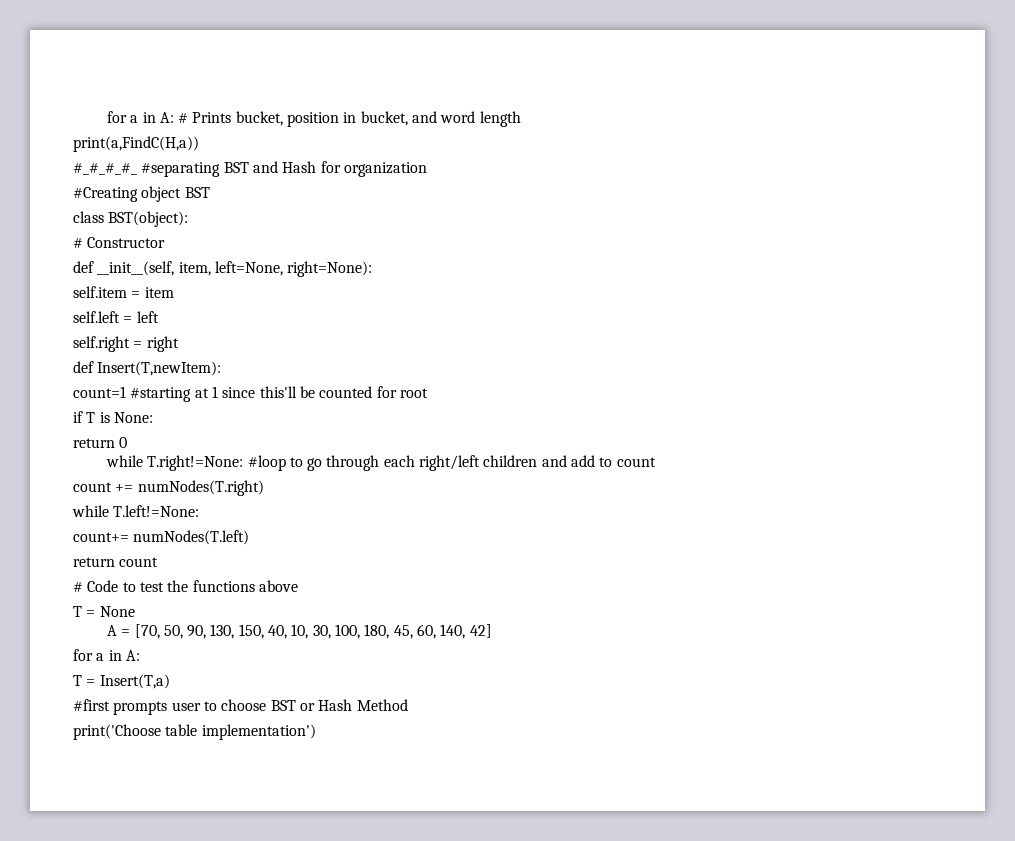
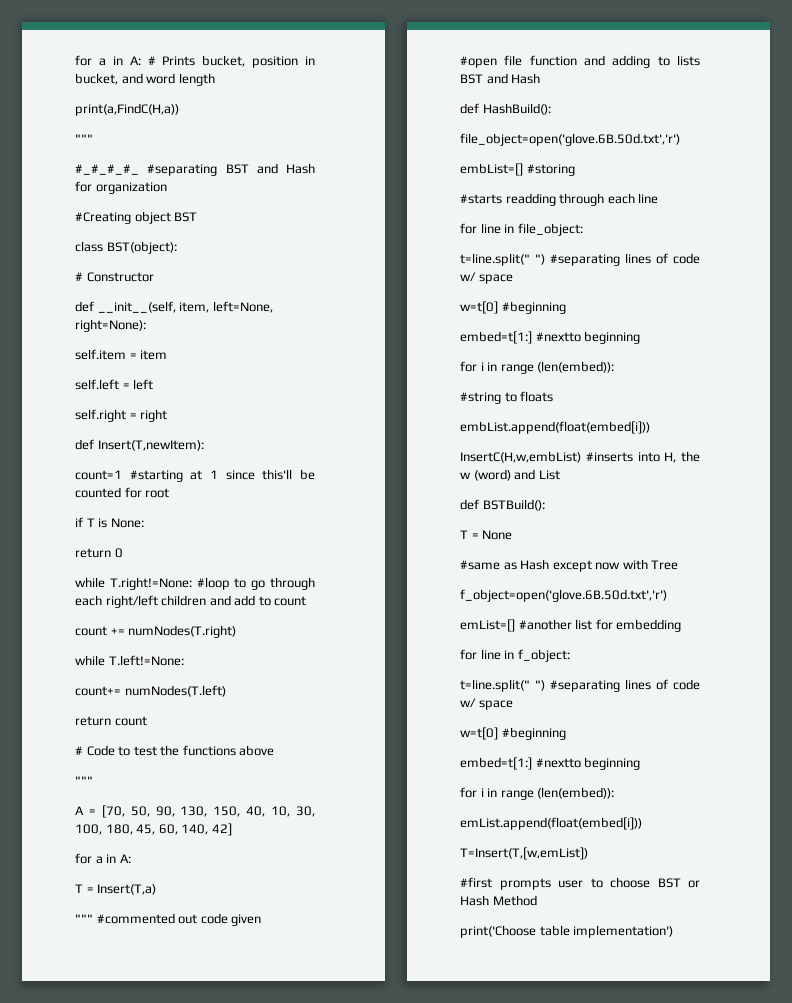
(199, 144) none -> [75,134,93,143] // """
[73,606,135,617] T = None -> [75,776,93,785] """
(170, 681) none -> [75,913,262,926] [460,55,700,68] [460,73,541,84] [460,103,551,115] [460,133,680,146] [460,163,575,176] [460,193,659,206] [460,223,583,236] [460,253,700,266] [460,272,513,284] [460,301,566,314] [460,331,641,344] [460,361,615,374] [460,391,554,404] [460,421,650,434] [460,451,700,463] [460,469,560,481] [460,499,545,511] [460,530,513,540] [460,559,679,572] [460,589,667,602] [460,619,682,632] [460,649,570,662] [460,679,700,692] [460,698,513,710] [460,727,566,740] [460,757,641,770] [460,787,615,800] [460,817,642,830] [460,847,588,860] // """ #commented out code given // #open file function and adding to lists BST and Hash // def HashBuild(): // file_object=open('glove.6B.50d.txt','r') // embList=[] #storing // #starts readding through each line // for line in file_object: // t=line.split(" ") #separating lines of code w/ space // w=t[0] #beginning // embed=t[1:] #nextto beginning // for i in range (len(embed)): // #string to floats // embList.append(float(embed[i])) // InsertC(H,w,embList) #inserts into H, the w (word) and List // def BSTBuild(): // T = None // #same as Hash except now with Tree // f_object=open('glove.6B.50d.txt','r') // emList=[] #another list for embedding // for line in f_object: // t=line.split(" ") #separating lines of code w/ space // w=t[0] #beginning // embed=t[1:] #nextto beginning // for i in range (len(embed)): // emList.append(float(embed[i])) // T=Insert(T,[w,emList])

